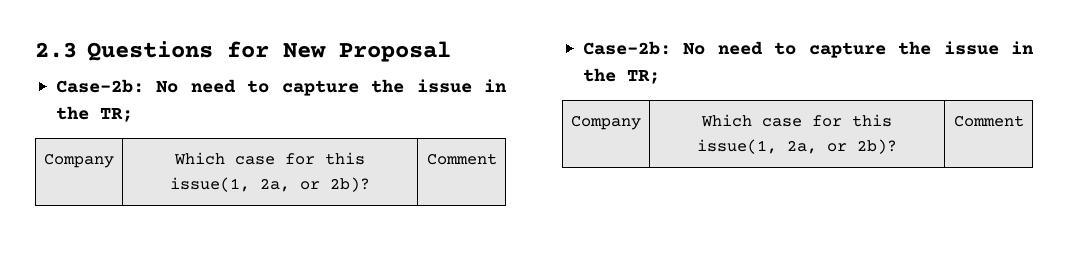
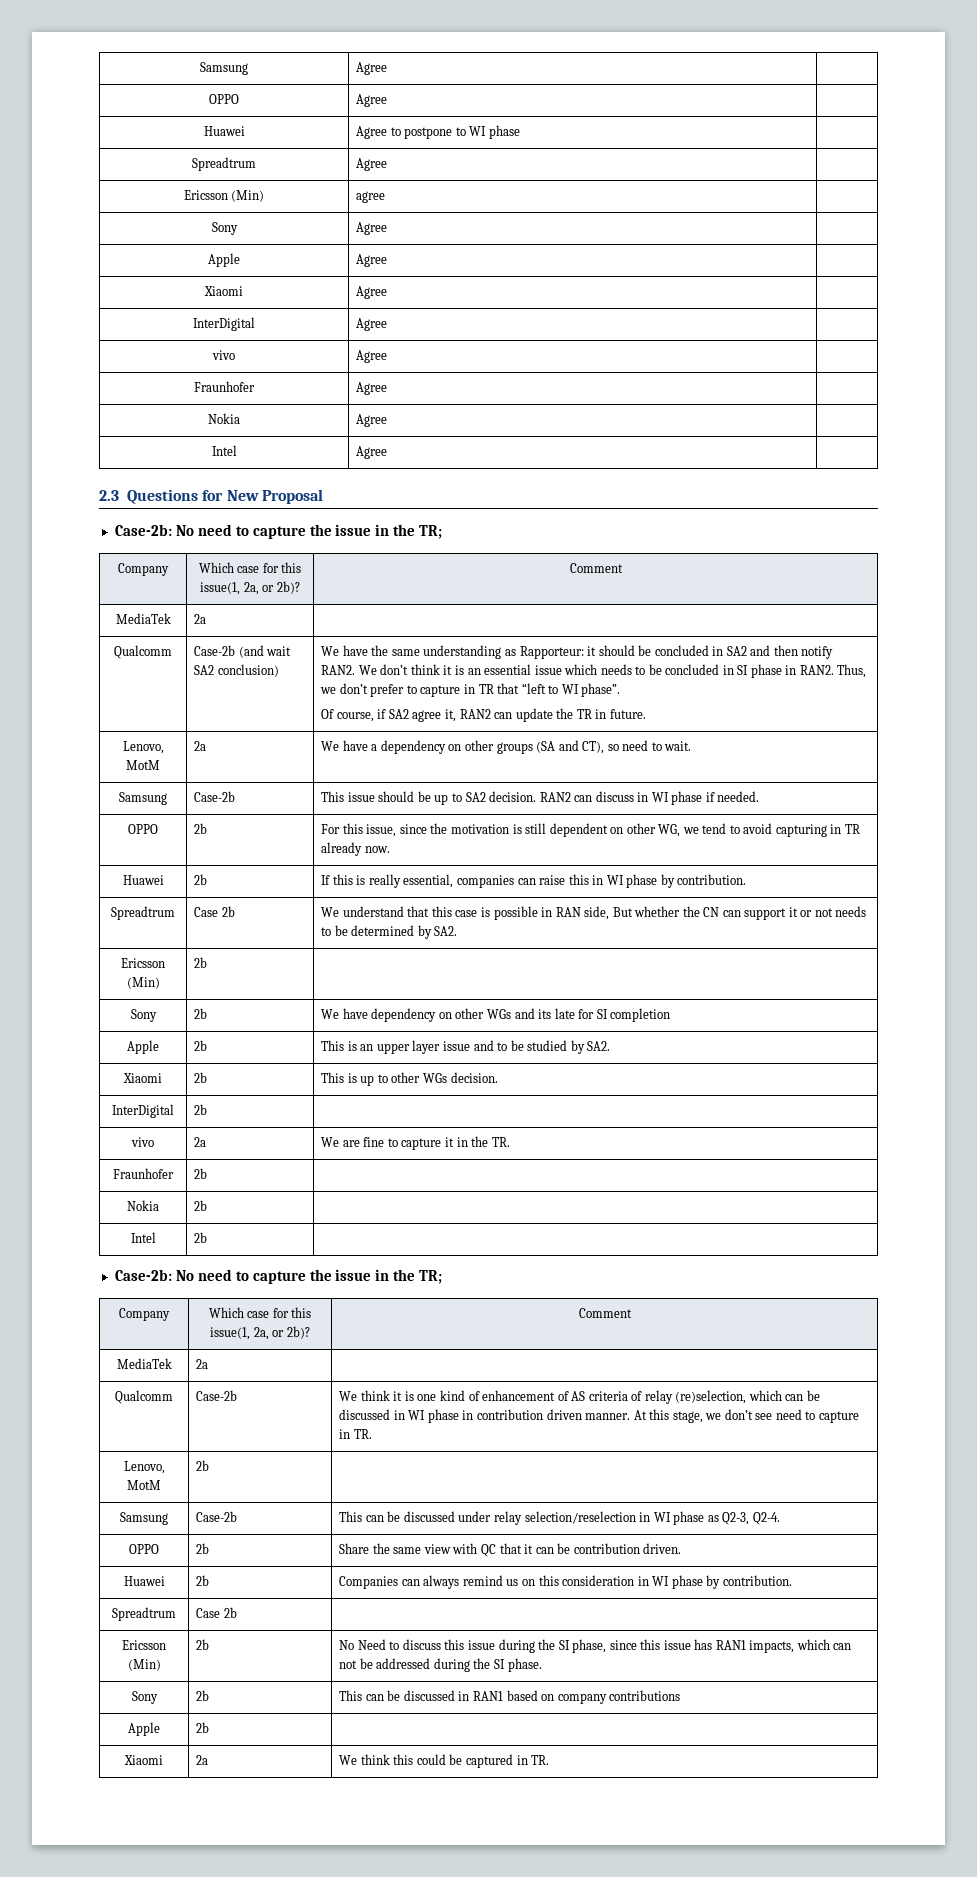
(35, 50) none -> [200,62,248,75] [356,62,388,75] [209,94,239,104] [356,94,388,107] [203,126,245,136] [356,125,521,139] [192,157,256,171] [356,158,388,171] [183,190,265,202] [356,191,386,203] [211,222,238,235] [356,222,388,235] [208,253,240,267] [356,254,388,267] [204,286,243,296] [356,286,388,299] [193,317,255,331] [356,318,388,331] [212,350,235,360] [356,350,388,363] [194,381,255,392] [356,382,388,395] [208,413,240,424] [356,414,388,427] [211,445,237,456] [356,446,388,459] Samsung | Agree | // OPPO | Agree | // Huawei | Agree to postpone to WI phase | // Spreadtrum | Agree | // Ericsson (Min) | agree | // Sony | Agree | // Apple | Agree | // Xiaomi | Agree | // InterDigital | Agree | // vivo | Agree | // Fraunhofer | Agree | // Nokia | Agree | // Intel | Agree | //
(497, 159) none -> [115,613,171,624] [194,614,207,624] [114,645,172,659] [194,645,292,658] [194,664,279,677] [321,645,834,659] [321,664,867,678] [320,683,621,697] [321,708,646,722] [122,741,164,754] [126,760,160,770] [194,741,207,751] [321,740,692,754] [119,792,167,805] [194,791,236,802] [321,791,760,805] [128,824,158,834] [194,823,208,834] [321,823,860,837] [321,842,390,856] [122,875,164,885] [194,874,208,885] [321,874,747,888] [111,906,175,920] [194,906,235,917] [321,906,867,920] [321,925,458,939] [121,958,165,968] [126,977,160,989] [194,957,208,968] [130,1009,157,1022] [194,1008,208,1019] [321,1008,671,1022] [127,1040,159,1054] [194,1040,208,1051] [321,1040,611,1054] [123,1073,162,1083] [194,1072,208,1083] [321,1072,498,1086] [112,1104,174,1118] [194,1104,208,1115] [131,1137,154,1147] [194,1137,207,1147] [321,1136,510,1150] [113,1168,174,1179] [194,1168,208,1179] [127,1200,159,1211] [194,1200,208,1211] [130,1232,156,1243] [194,1232,208,1243] // MediaTek | 2a | // Qualcomm | Case-2b (and wait SA2 conclusion) | We have the same understanding as Rapporteur: it should be concluded in SA2 and then notify RAN2. We don’t think it is an essential issue which needs to be concluded in SI phase in RAN2. Thus, we don’t prefer to capture in TR that “left to WI phase”. // Of course, if SA2 agree it, RAN2 can update the TR in future. // Lenovo, MotM | 2a | We have a dependency on other groups (SA and CT), so need to wait. // Samsung | Case-2b | This issue should be up to SA2 decision. RAN2 can discuss in WI phase if needed. // OPPO | 2b | For this issue, since the motivation is still dependent on other WG, we tend to avoid capturing in TR already now. // Huawei | 2b | If this is really essential, companies can raise this in WI phase by contribution. // Spreadtrum | Case 2b | We understand that this case is possible in RAN side, But whether the CN can support it or not needs to be determined by SA2. // Ericsson (Min) | 2b | // Sony | 2b | We have dependency on other WGs and its late for SI completion // Apple | 2b | This is an upper layer issue and to be studied by SA2. // Xiaomi | 2b | This is up to other WGs decision. // InterDigital | 2b | // vivo | 2a | We are fine to capture it in the TR. // Fraunhofer | 2b | // Nokia | 2b | // Intel | 2b |
(1024, 121) none -> [116,1358,172,1369] [196,1359,209,1369] [115,1390,173,1404] [196,1390,238,1401] [339,1390,820,1404] [339,1409,859,1423] [339,1429,372,1439] [123,1461,165,1474] [127,1480,161,1490] [196,1460,210,1471] [120,1512,168,1525] [196,1511,238,1522] [339,1511,780,1525] [129,1544,159,1554] [196,1543,210,1554] [339,1543,682,1557] [123,1576,165,1586] [196,1575,210,1586] [339,1575,792,1589] [112,1607,176,1621] [196,1607,237,1618] [122,1640,166,1650] [127,1659,161,1671] [196,1639,210,1650] [339,1639,852,1653] [339,1658,542,1672] [131,1691,158,1704] [196,1690,210,1701] [339,1690,681,1704] [128,1722,160,1736] [196,1722,210,1733] [124,1755,163,1765] [196,1755,209,1765] [339,1754,550,1768] // MediaTek | 2a | // Qualcomm | Case-2b | We think it is one kind of enhancement of AS criteria of relay (re)selection, which can be discussed in WI phase in contribution driven manner. At this stage, we don’t see need to capture in TR. // Lenovo, MotM | 2b | // Samsung | Case-2b | This can be discussed under relay selection/reselection in WI phase as Q2-3, Q2-4. // OPPO | 2b | Share the same view with QC that it can be contribution driven. // Huawei | 2b | Companies can always remind us on this consideration in WI phase by contribution. // Spreadtrum | Case 2b | // Ericsson (Min) | 2b | No Need to discuss this issue during the SI phase, since this issue has RAN1 impacts, which can not be addressed during the SI phase. // Sony | 2b | This can be discussed in RAN1 based on company contributions // Apple | 2b | // Xiaomi | 2a | We think this could be captured in TR.

